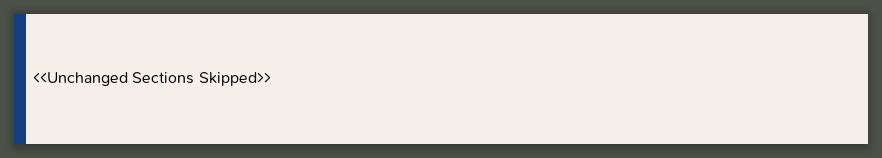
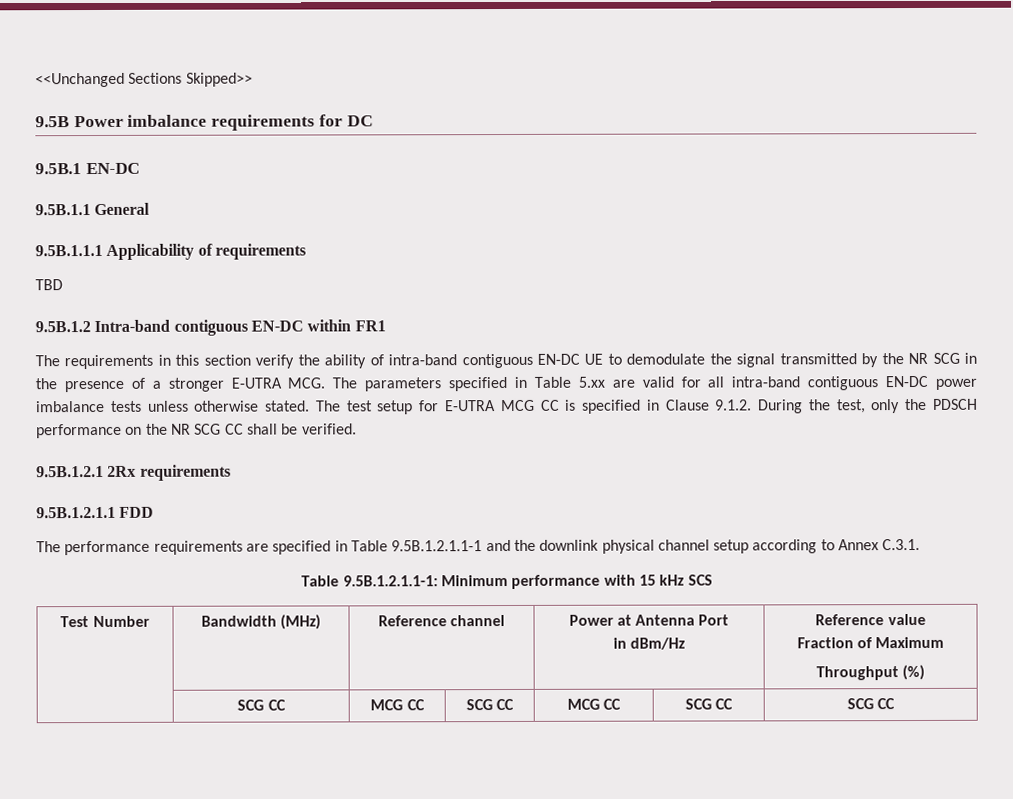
(271, 79) none -> [35,114,374,131] [35,162,140,175] [35,202,151,216] [35,243,306,260] [35,279,63,291] [35,319,386,336] [35,352,978,370] [35,375,977,393] [36,398,978,415] [36,423,357,439] [36,464,231,481] [36,506,155,519] [36,538,921,556] [301,574,713,589] [60,615,150,628] [200,614,322,630] [377,615,506,627] [568,614,730,626] [612,637,686,650] [815,613,926,626] [796,636,945,649] [815,664,926,681] [237,699,286,711] [370,699,425,711] [465,698,515,711] [566,698,622,710] [684,698,734,710] [846,698,896,710] // 9.5B Power imbalance requirements for DC // 9.5B.1 EN-DC // 9.5B.1.1 General // 9.5B.1.1.1 Applicability of requirements // TBD // 9.5B.1.2 Intra-band contiguous EN-DC within FR1 // The requirements in this section verify the ability of intra-band contiguous EN-DC UE to demodulate the signal transmitted by the NR SCG in the presence of a stronger E-UTRA MCG. The parameters specified in Table 5.xx are valid for all intra-band contiguous EN-DC power imbalance tests unless otherwise stated. The test setup for E-UTRA MCG CC is specified in Clause 9.1.2. During the test, only the PDSCH performance on the NR SCG CC shall be verified. // 9.5B.1.2.1 2Rx requirements // 9.5B.1.2.1.1 FDD // The performance requirements are specified in Table 9.5B.1.2.1.1-1 and the downlink physical channel setup according to Annex C.3.1. // Table 9.5B.1.2.1.1-1: Minimum performance with 15 kHz SCS // Test Number | Bandwidth (MHz) | Reference channel | Power at Antenna Port // in dBm/Hz | Reference value // Fraction of Maximum // Throughput (%) // | SCG CC | MCG CC | SCG CC | MCG CC | SCG CC | SCG CC

